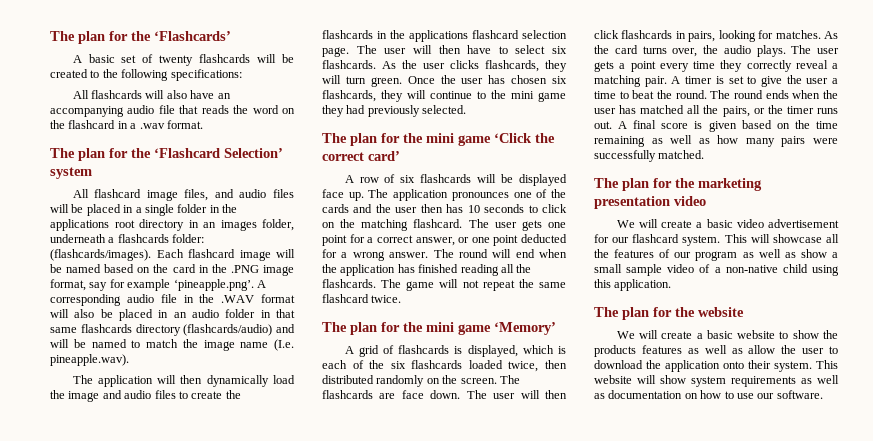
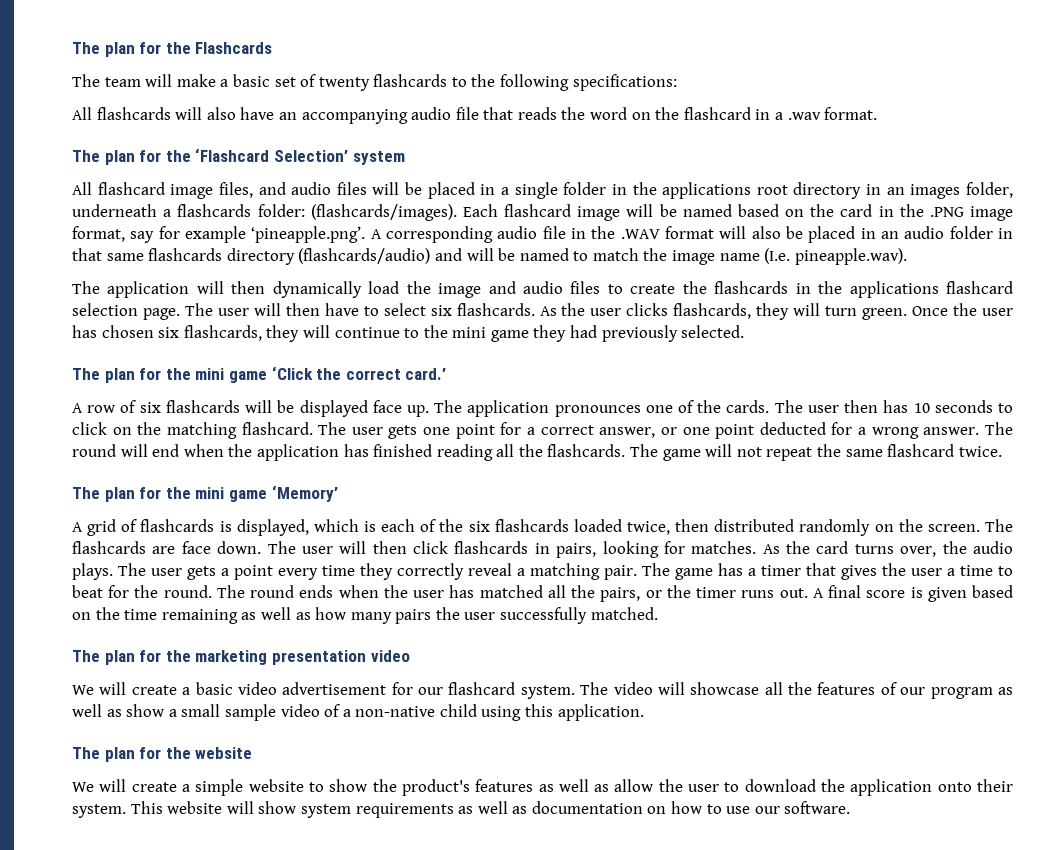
[50,31,231,44] [72,55,82,63] The plan for the ‘Flashcards’ // A -> [72,42,273,57] [72,74,229,87] The plan for the Flashcards // The team will make a
[257,54,294,63] [50,69,88,78] will be created -> (448, 80) none
[368,151,400,161] card’ -> [405,368,447,380] card.’
[322,204,391,213] cards and the -> [726,400,803,413] cards. The
[671,76,782,87] A timer is set to give -> [642,563,877,580] The game has a timer that gives
(655, 94) none -> [108,585,130,598] for
[813,138,838,144] were -> [435,607,496,620] the user
[724,234,747,243] This -> [580,682,653,695] The video
[706,330,733,339] basic -> [195,779,244,796] simple
[594,345,636,357] products -> [401,779,470,796] product's

